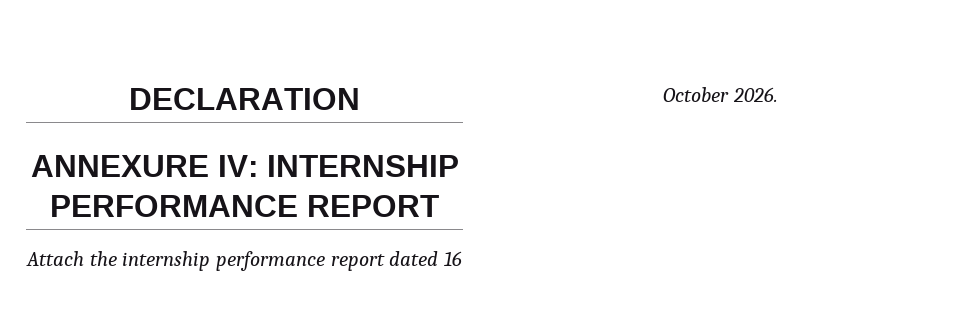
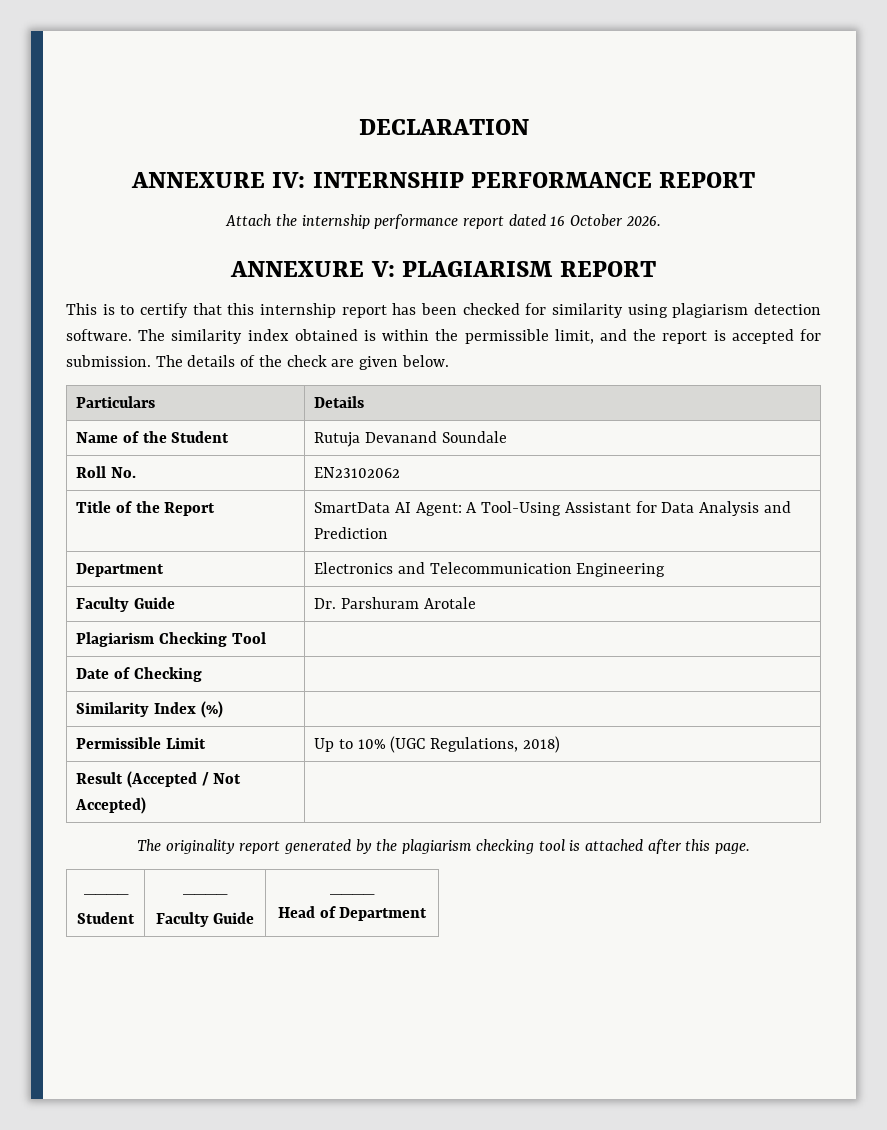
(778, 94) none -> [230,261,656,277] [66,303,821,318] [66,329,822,344] [66,355,449,370] [76,396,156,408] [314,396,365,408] [76,431,230,443] [314,431,507,447] [76,466,136,478] [314,467,401,478] [76,501,216,516] [314,501,791,516] [314,527,389,539] [76,563,165,577] [314,562,666,577] [76,597,175,612] [314,597,476,609] [76,632,266,647] [76,667,202,682] [76,701,223,718] [76,737,206,749] [314,736,560,753] [76,771,242,788] [75,797,147,814] [136,839,751,854] [83,892,129,895] [77,912,135,924] [183,892,228,895] [155,912,255,927] [330,892,375,895] [277,906,428,921] // ANNEXURE V: PLAGIARISM REPORT // This is to certify that this internship report has been checked for similarity using plagiarism detection software. The similarity index obtained is within the permissible limit, and the report is accepted for submission. The details of the check are given below. // Particulars | Details // Name of the Student | Rutuja Devanand Soundale // Roll No. | EN23102062 // Title of the Report | SmartData AI Agent: A Tool-Using Assistant for Data Analysis and Prediction // Department | Electronics and Telecommunication Engineering // Faculty Guide | Dr. Parshuram Arotale // Plagiarism Checking Tool | // Date of Checking | // Similarity Index (%) | // Permissible Limit | Up to 10% (UGC Regulations, 2018) // Result (Accepted / Not Accepted) | // The originality report generated by the plagiarism checking tool is attached after this page. // ____ // Student | ____ // Faculty Guide | ____ // Head of Department

